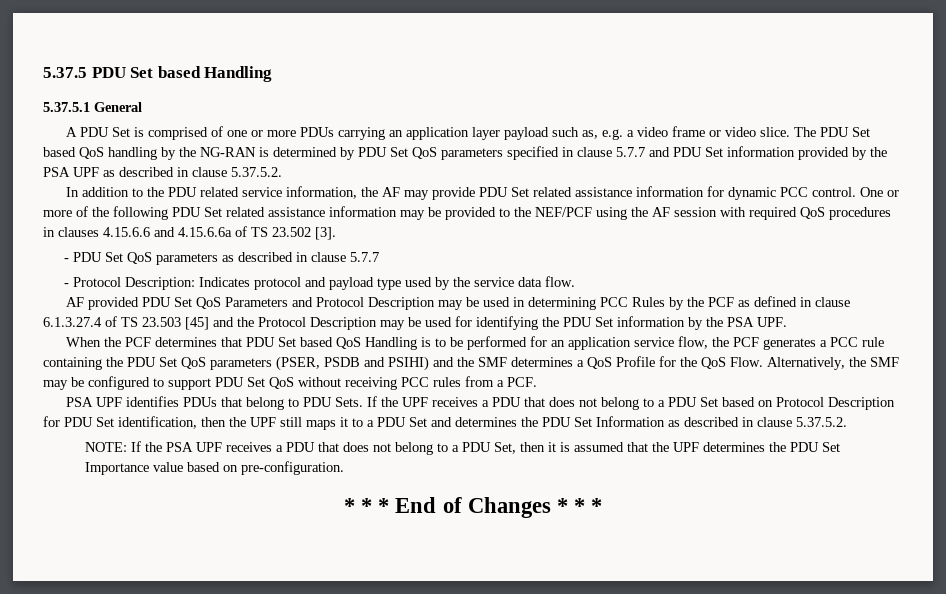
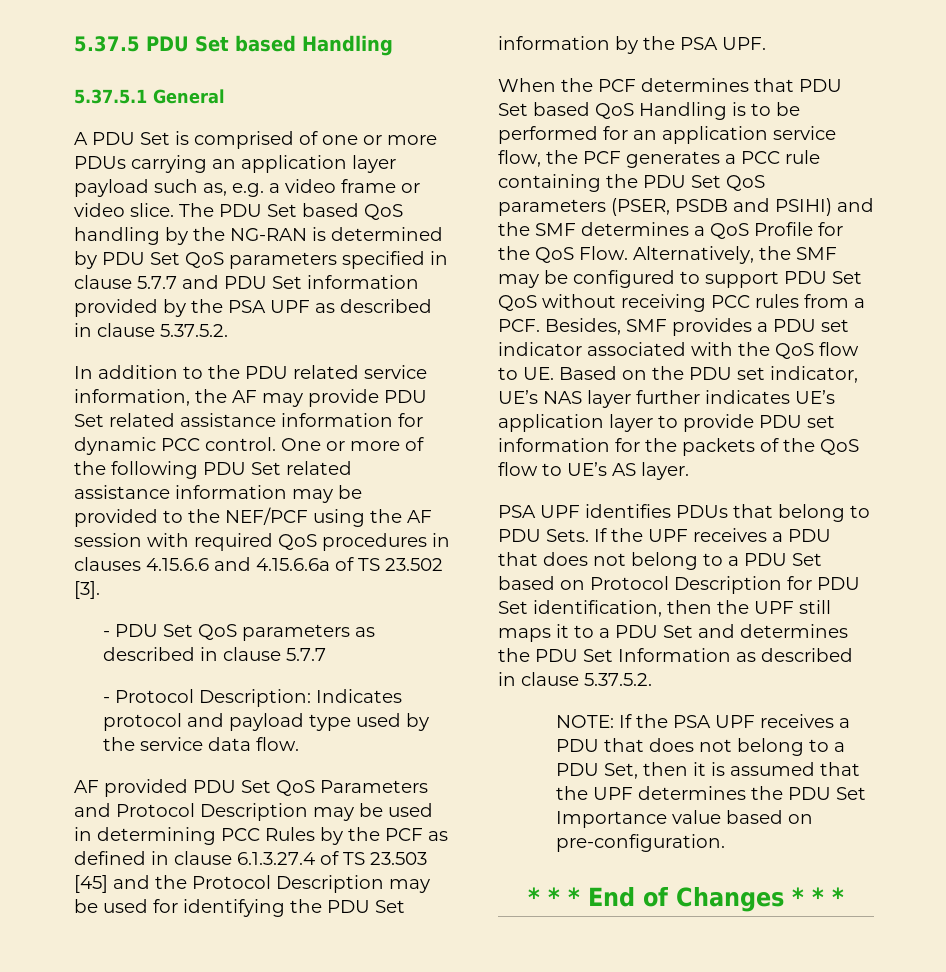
(537, 382) none -> [545,318,849,336] [498,342,859,359] [498,366,858,383] [498,390,835,408] [498,414,835,432] [498,438,859,456] [498,462,689,480] Besides, SMF provides a PDU set indicator associated with the QoS flow to UE. Based on the PDU set indicator, UE’s NAS layer further indicates UE’s application layer to provide PDU set information for the packets of the QoS flow to UE’s AS layer.

